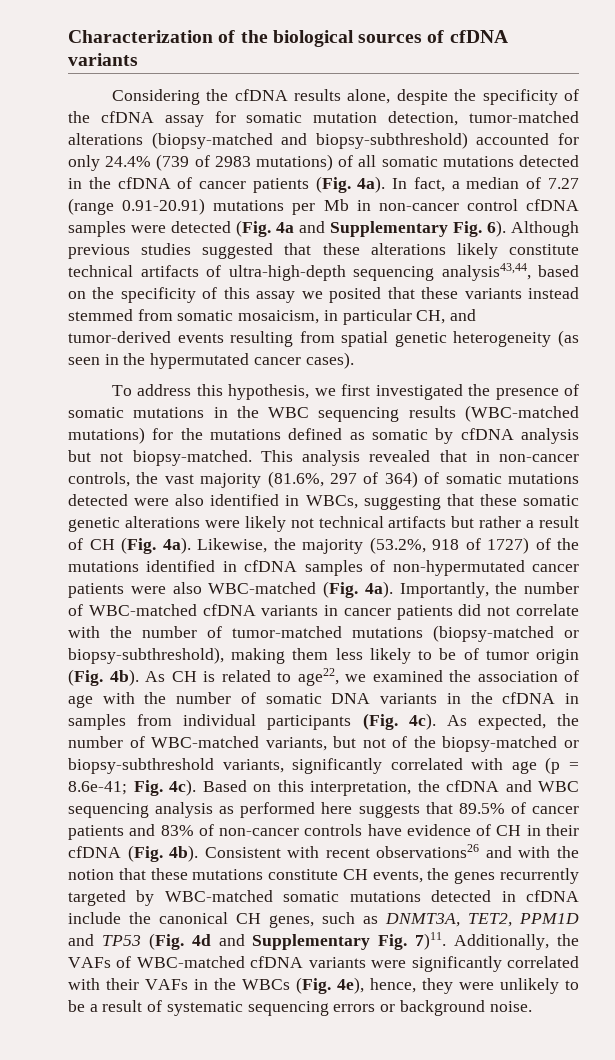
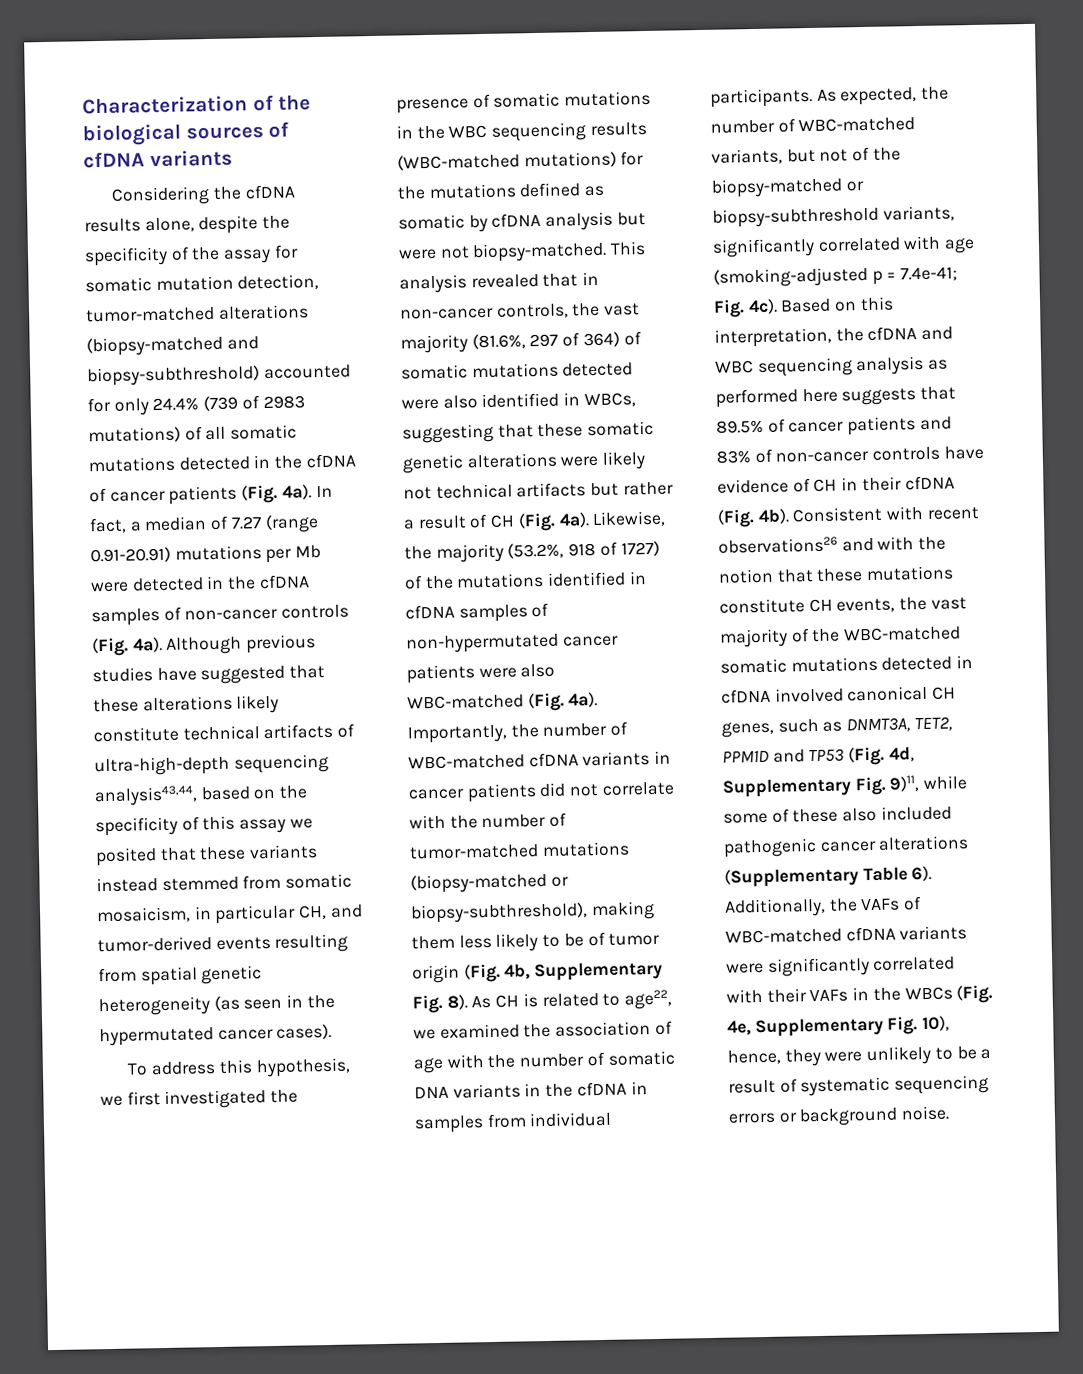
[100,111,154,123] cfDNA -> (221, 253) none
[356,199,579,211] [68,220,506,237] in non-cancer control cfDNA samples were detected (Fig. 4a and Supplementary Fig. 6). -> [91,574,310,593] [91,604,350,627] [92,636,163,657] were detected in the cfDNA samples of non-cancer controls (Fig. 4a).
(192, 249) none -> [156,667,197,682] have
(91, 456) none -> [398,248,437,260] were
[109,669,139,686] 4b). -> [504,961,664,982] [412,994,468,1014] 4b, Supplementary Fig. 8).
[267,713,436,730] participants (Fig. 4c). -> [710,87,813,108] participants.
[545,757,579,774] [68,781,127,795] (p = 8.6e-41; -> [713,266,959,288] (smoking-adjusted p = 7.4e-41;
[454,868,579,884] [68,890,155,906] genes recurrently targeted by -> [930,597,967,610] [719,628,841,648] vast majority of the
[68,912,151,924] include the -> [774,687,844,703] involved
[191,932,447,950] 4d and Supplementary Fig. 7)11. -> [888,747,915,762] [722,775,968,798] [723,805,952,824] [723,835,970,858] [724,865,933,888] 4d, Supplementary Fig. 9)11, while some of these also included pathogenic cancer alterations (Supplementary Table 6).
[337,977,364,994] 4e), -> [727,1015,951,1038] 4e, Supplementary Fig. 10),

